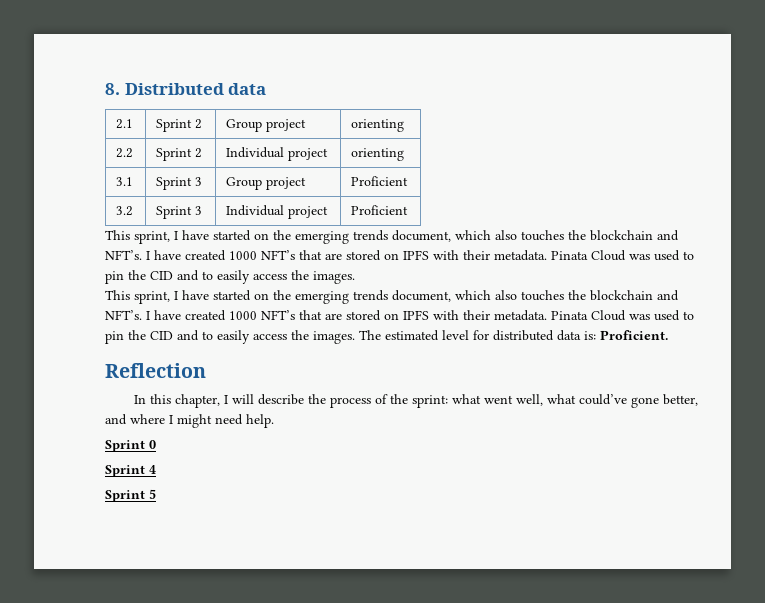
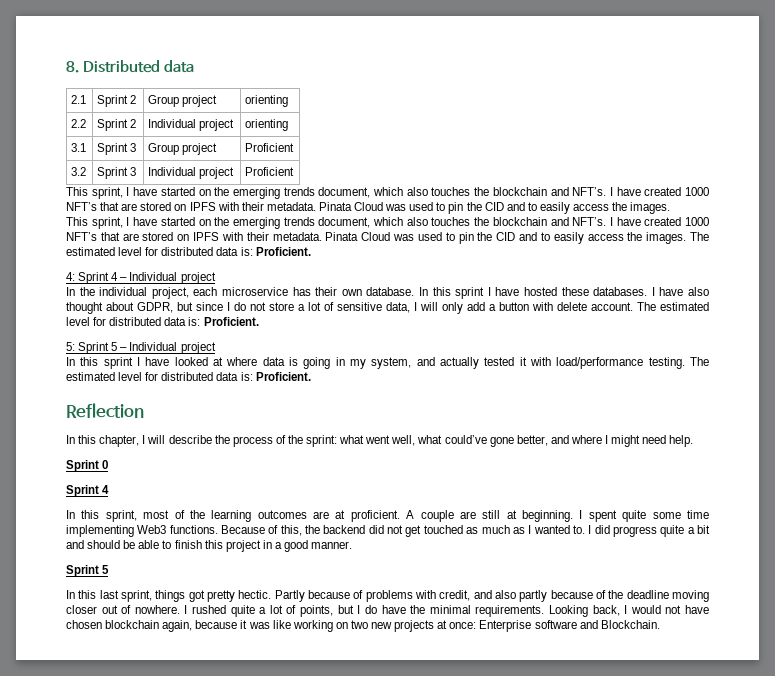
(668, 335) none -> [66,272,216,284] [66,287,710,299] [66,302,709,314] [66,317,259,326] [66,342,216,354] [66,357,709,369] [66,372,311,381] // 4: Sprint 4 – Individual project // In the individual project, each microservice has their own database. In this sprint I have hosted these databases. I have also thought about GDPR, but since I do not store a lot of sensitive data, I will only add a button with delete account. The estimated level for distributed data is: Proficient. // 5: Sprint 5 – Individual project // In this sprint I have looked at where data is going in my system, and actually tested it with load/performance testing. The estimated level for distributed data is: Proficient.
[105,489,156,502] Sprint 5 -> [66,510,710,522] [66,525,710,537] [66,540,353,552] [66,565,110,577] [66,590,709,602] [66,605,709,617] [66,620,660,632] In this sprint, most of the learning outcomes are at proficient. A couple are still at beginning. I spent quite some time implementing Web3 functions. Because of this, the backend did not get touched as much as I wanted to. I did progress quite a bit and should be able to finish this project in a good manner. // Sprint 5 // In this last sprint, things got pretty hectic. Partly because of problems with credit, and also partly because of the deadline moving closer out of nowhere. I rushed quite a lot of points, but I do have the minimal requirements. Looking back, I would not have chosen blockchain again, because it was like working on two new projects at once: Enterprise software and Blockchain.

